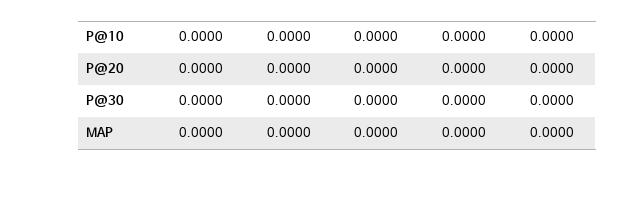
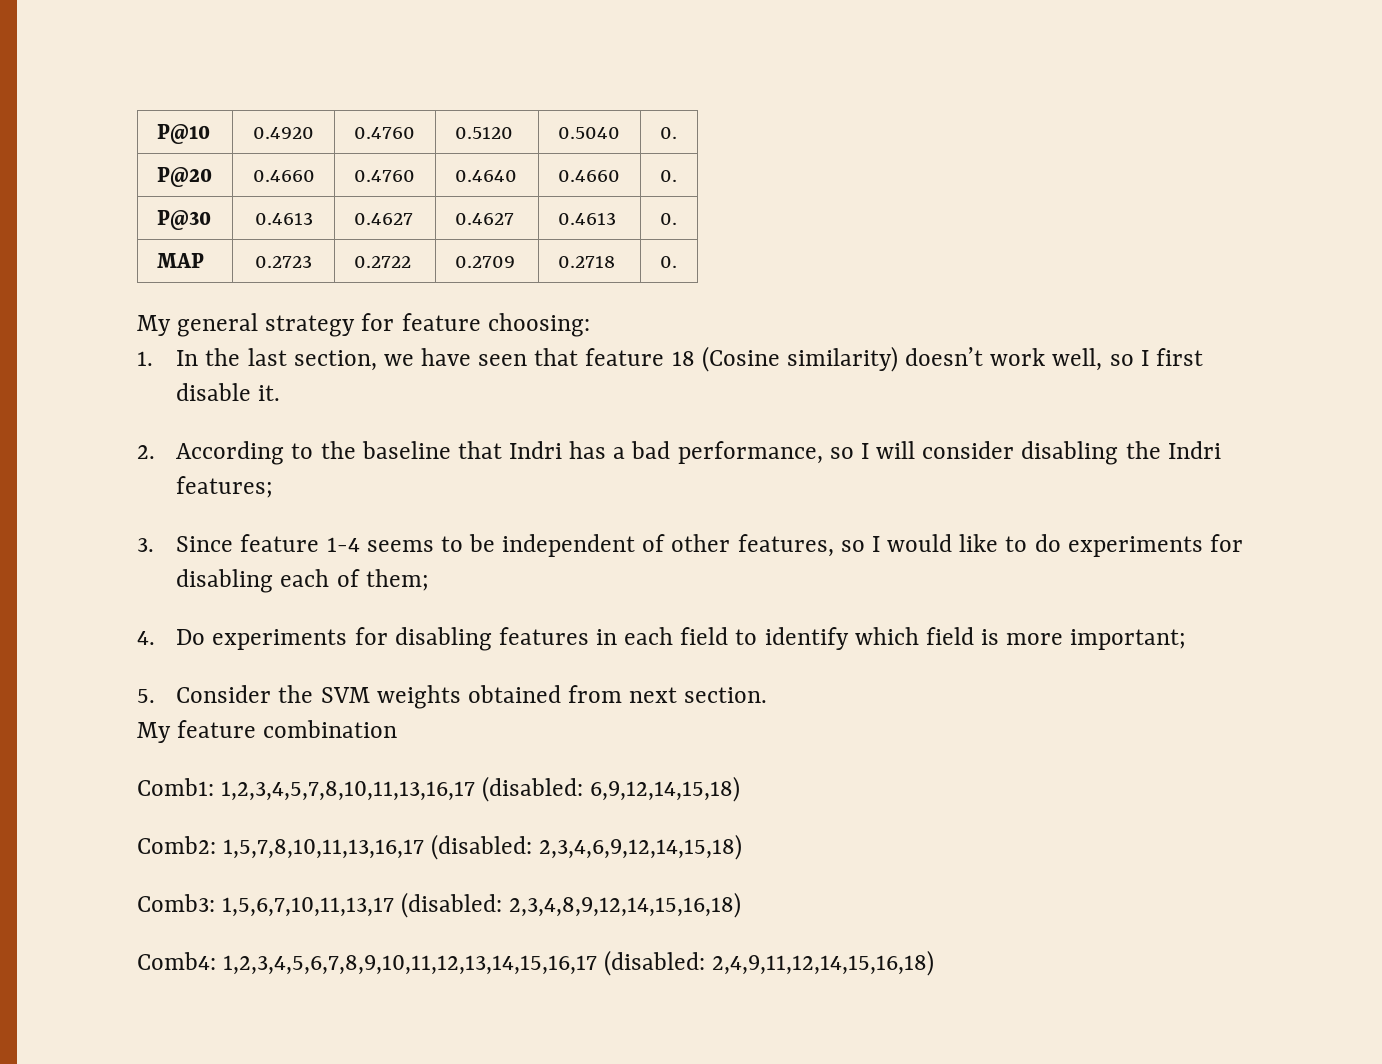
[179,31,223,41] [266,31,311,41] [354,31,398,41] [441,31,486,41] [529,31,574,41] [86,63,125,75] [179,63,223,73] [266,63,311,73] [354,63,398,73] [441,63,486,73] [529,63,574,73] [86,95,125,107] [179,95,223,105] [266,95,311,105] [354,95,398,105] [441,95,486,105] [529,95,574,105] [86,127,114,137] [179,127,223,137] [266,127,311,137] [354,127,398,137] [441,127,486,137] [529,127,574,137] 0.0000 | 0.0000 | 0.0000 | 0.0000 | 0.0000 // P@20 | 0.0000 | 0.0000 | 0.0000 | 0.0000 | 0.0000 // P@30 | 0.0000 | 0.0000 | 0.0000 | 0.0000 | 0.0000 // MAP | 0.0000 | 0.0000 | 0.0000 | 0.0000 | 0.0000 -> [253,127,314,139] [353,127,415,139] [454,127,513,139] [557,127,620,139] [659,127,677,139] [156,167,212,187] [252,170,315,182] [353,170,415,182] [454,170,517,182] [557,170,620,182] [659,170,677,182] [156,210,211,230] [254,212,313,225] [353,213,413,225] [454,213,514,225] [557,212,616,225] [659,213,677,225] [156,253,204,268] [255,255,312,268] [353,256,411,268] [454,256,515,268] [557,256,615,268] [659,256,677,268] [137,313,590,337] [137,346,1203,372] [176,383,281,401] [137,441,1221,465] [176,476,274,498] [137,534,1243,557] [176,569,429,593] [137,627,1187,651] [137,685,768,709] [137,720,398,743] [137,776,741,802] [137,834,743,860] [137,892,742,918] [137,950,935,976] 0.4920 | 0.4760 | 0.5120 | 0.5040 | 0. // P@20 | 0.4660 | 0.4760 | 0.4640 | 0.4660 | 0. // P@30 | 0.4613 | 0.4627 | 0.4627 | 0.4613 | 0. // MAP | 0.2723 | 0.2722 | 0.2709 | 0.2718 | 0. // My general strategy for feature choosing: // 1. In the last section, we have seen that feature 18 (Cosine similarity) doesn’t work well, so I first disable it. // 2. According to the baseline that Indri has a bad performance, so I will consider disabling the Indri features; // 3. Since feature 1-4 seems to be independent of other features, so I would like to do experiments for disabling each of them; // 4. Do experiments for disabling features in each field to identify which field is more important; // 5. Consider the SVM weights obtained from next section. // My feature combination // Comb1: 1,2,3,4,5,7,8,10,11,13,16,17 (disabled: 6,9,12,14,15,18) // Comb2: 1,5,7,8,10,11,13,16,17 (disabled: 2,3,4,6,9,12,14,15,18) // Comb3: 1,5,6,7,10,11,13,17 (disabled: 2,3,4,8,9,12,14,15,16,18) // Comb4: 1,2,3,4,5,6,7,8,9,10,11,12,13,14,15,16,17 (disabled: 2,4,9,11,12,14,15,16,18)

